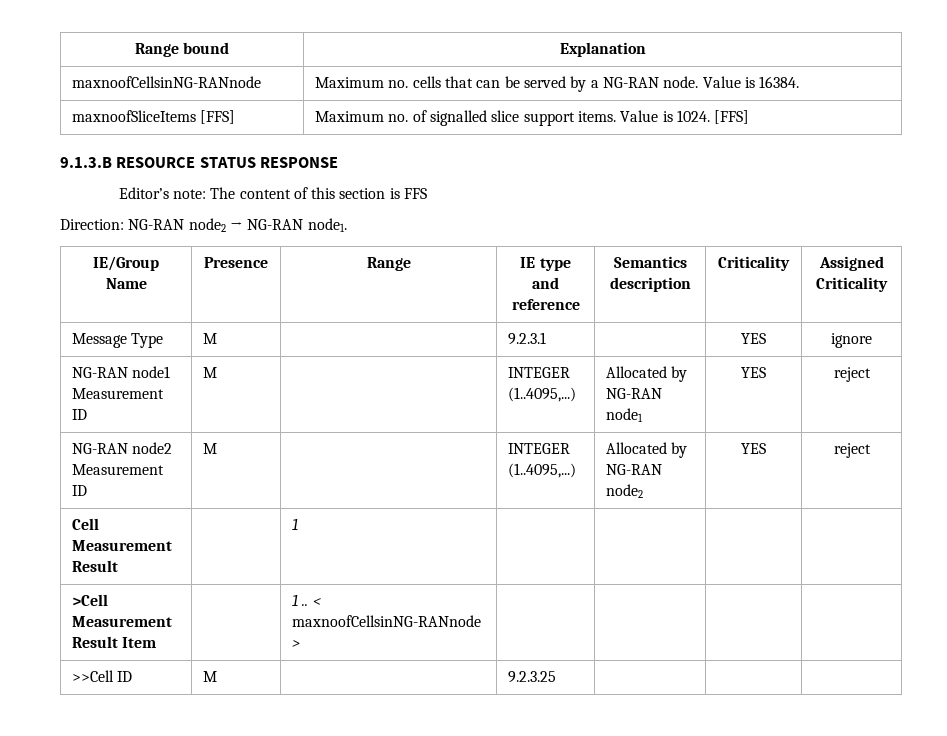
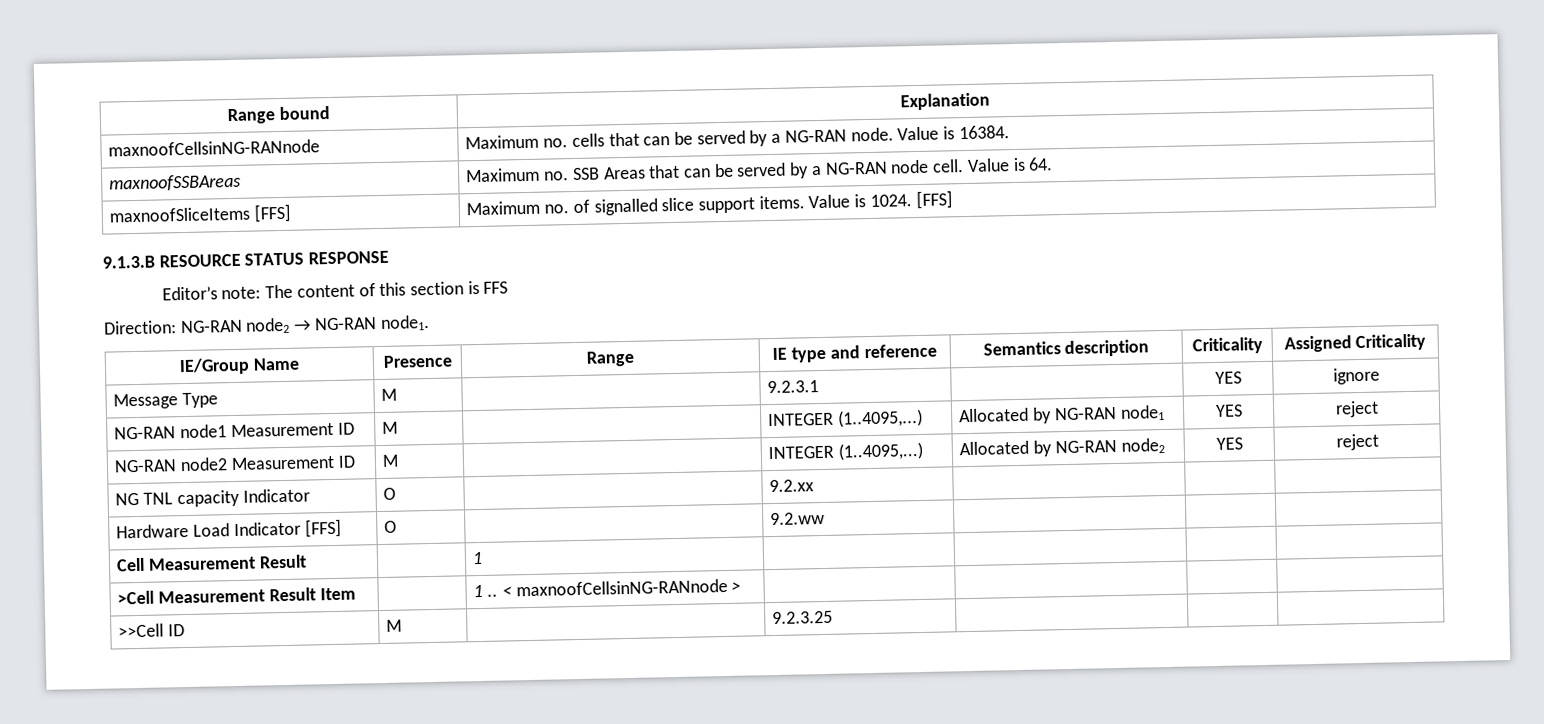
(800, 82) none -> [109,173,242,192] [465,157,1054,183] // maxnoofSSBAreas | Maximum no. SSB Areas that can be served by a NG-RAN node cell. Value is 64.
(871, 450) none -> [115,488,310,508] [383,487,397,500] [769,479,815,493] [116,518,342,539] [384,520,398,533] [770,511,826,526] // NG TNL capacity Indicator | O | | 9.2.xx | | | // Hardware Load Indicator [FFS] | O | | 9.2.ww | | |

